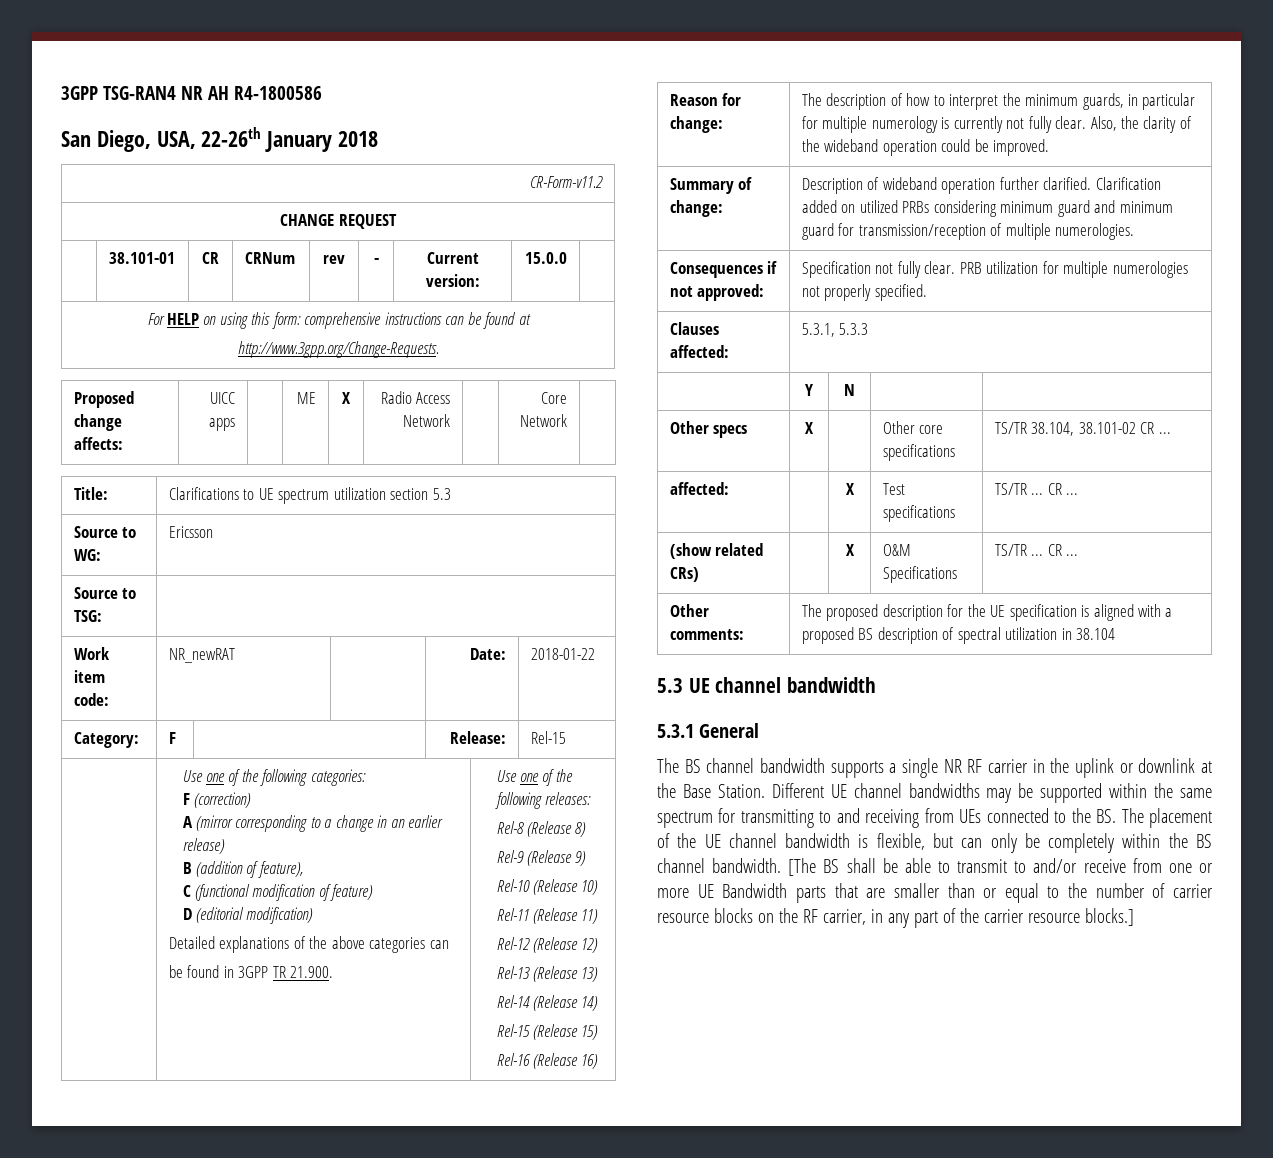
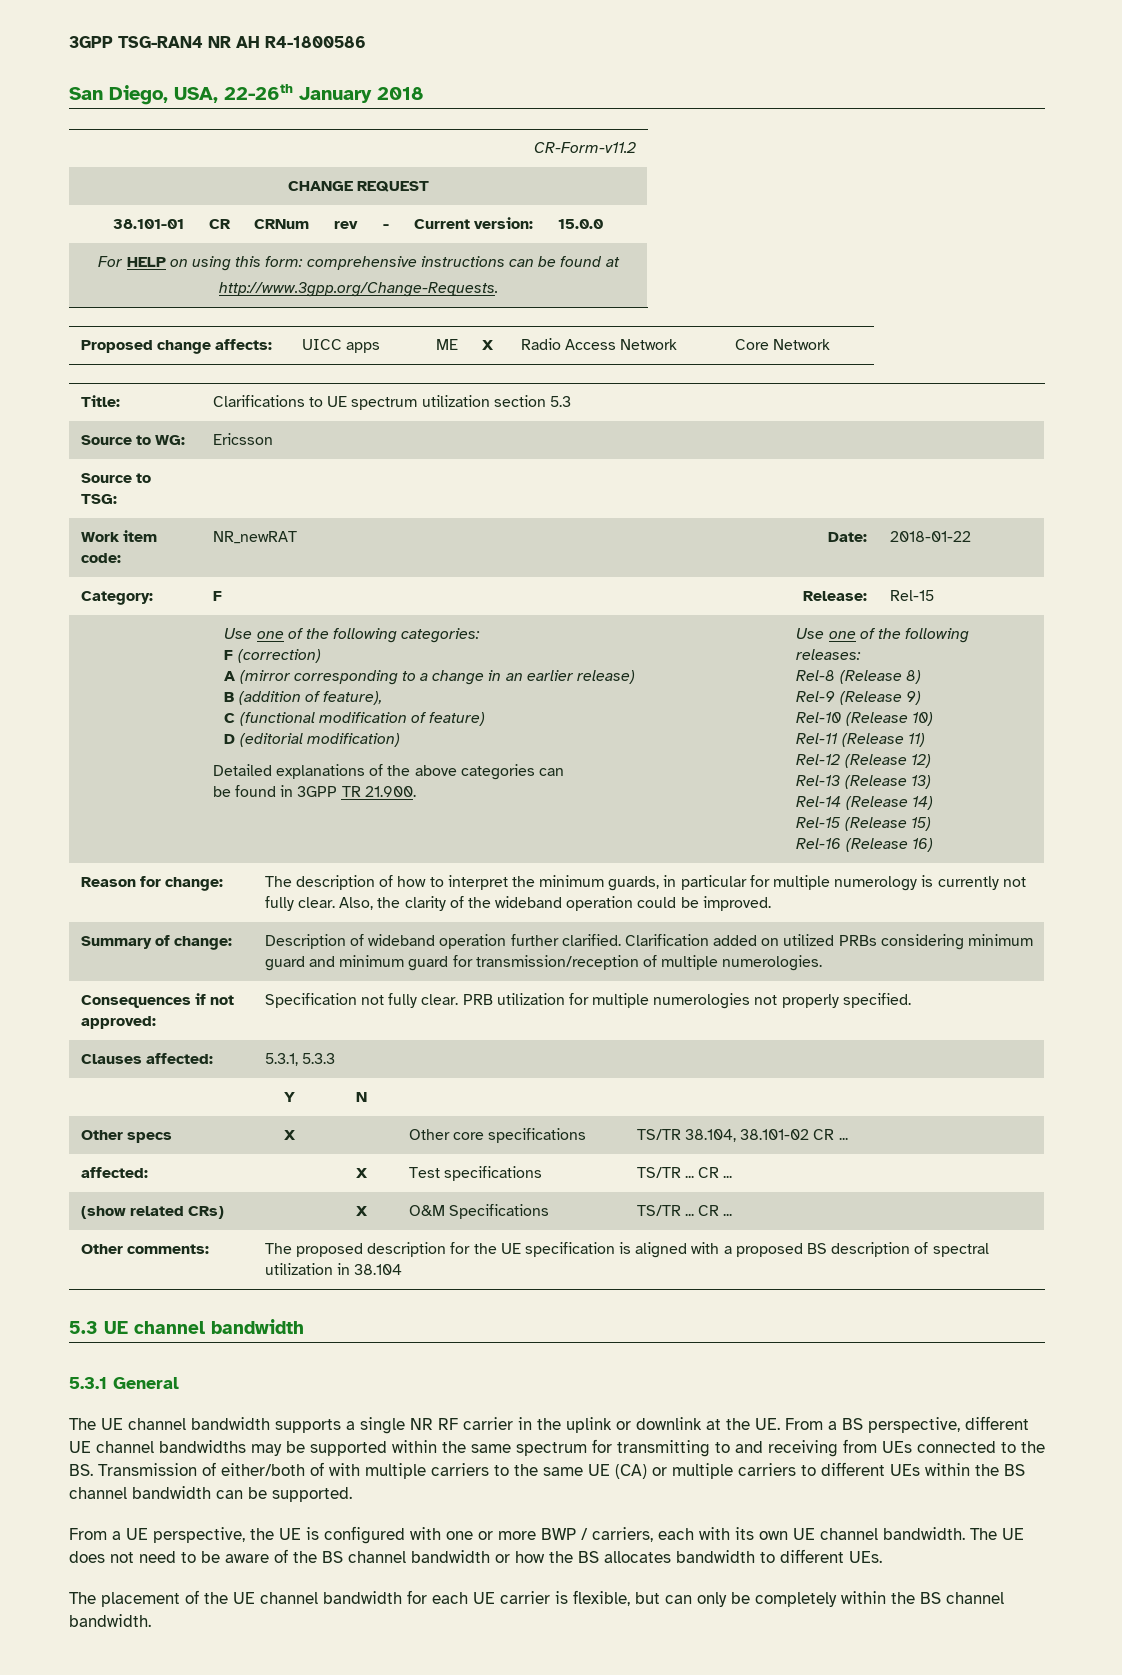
[684,759,701,773] BS -> [101,1418,123,1430] UE
[682,783,824,798] Base Station. Different -> [755,1416,1029,1433] UE. From a BS perspective, different
(1117, 816) none -> [98,1462,1025,1479] [69,1486,352,1502] [69,1526,1024,1544] [69,1549,882,1563] Transmission of either/both of with multiple carriers to the same UE (CA) or multiple carriers to different UEs within the BS channel bandwidth can be supported. // From a UE perspective, the UE is configured with one or more BWP / carriers, each with its own UE channel bandwidth. The UE does not need to be aware of the BS channel bandwidth or how the BS allocates bandwidth to different UEs. //
(851, 840) none -> [407,1590,550,1604] for each UE carrier
[788,858,1213,876] [657,883,1213,903] [657,908,1134,928] [The BS shall be able to transmit to and/or receive from one or more UE Bandwidth parts that are smaller than or equal to the number of carrier resource blocks on the RF carrier, in any part of the carrier resource blocks.] -> (151, 1620) none

